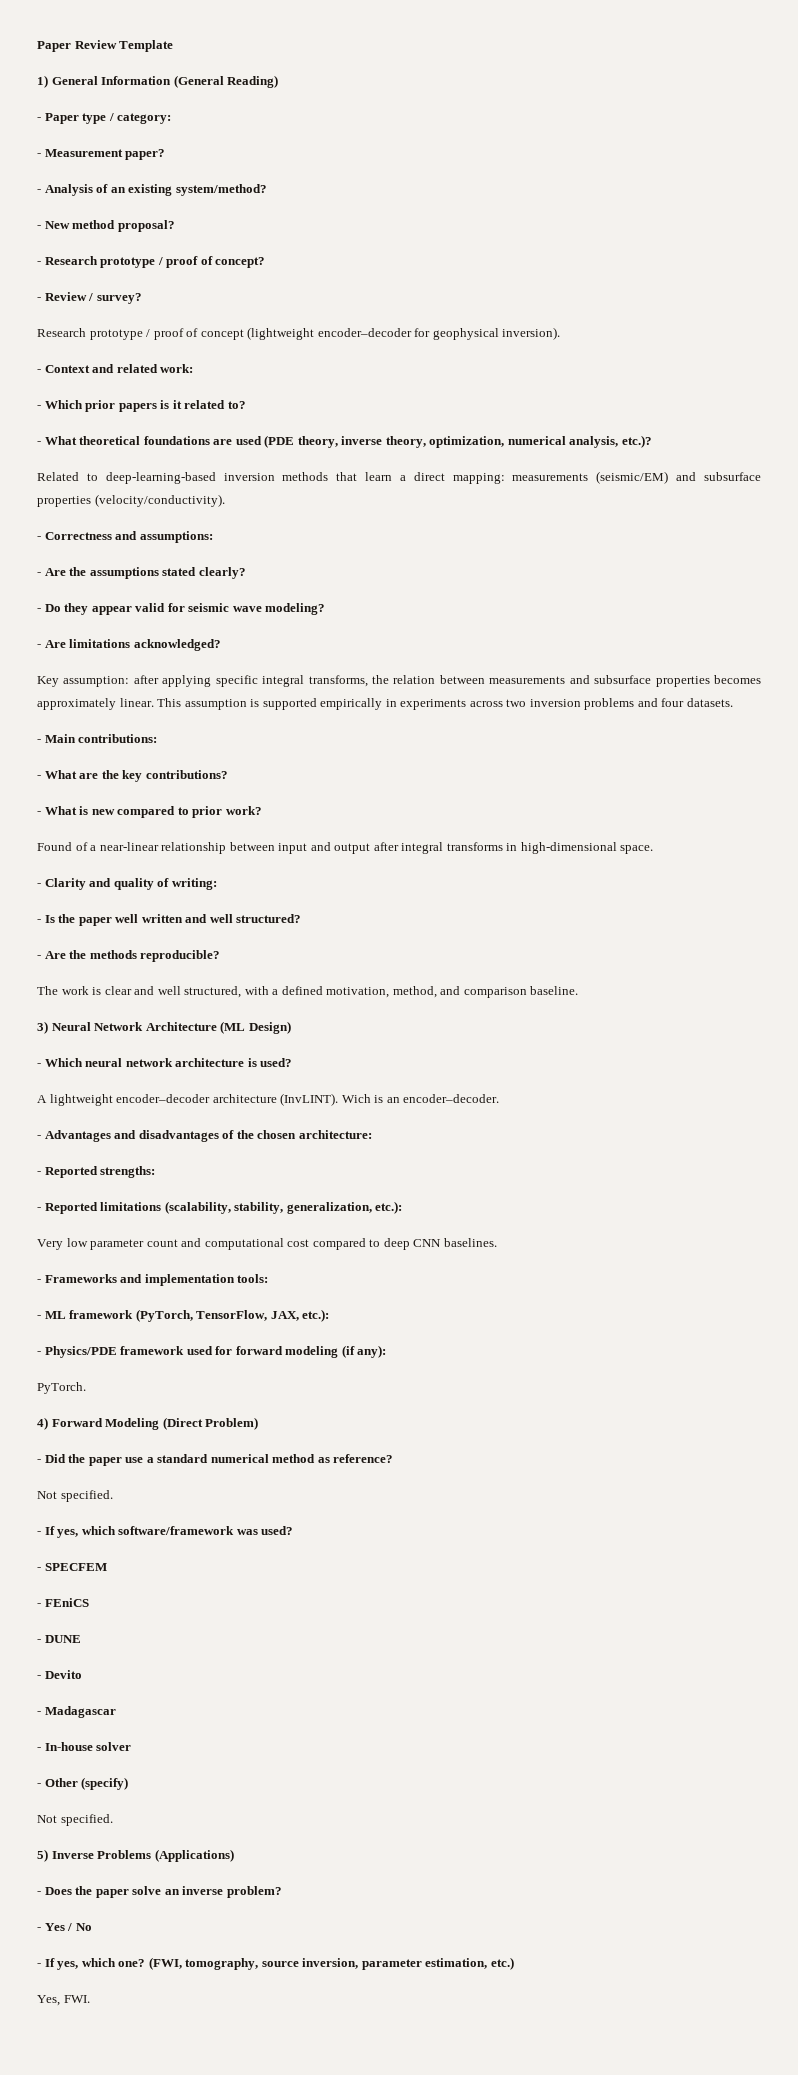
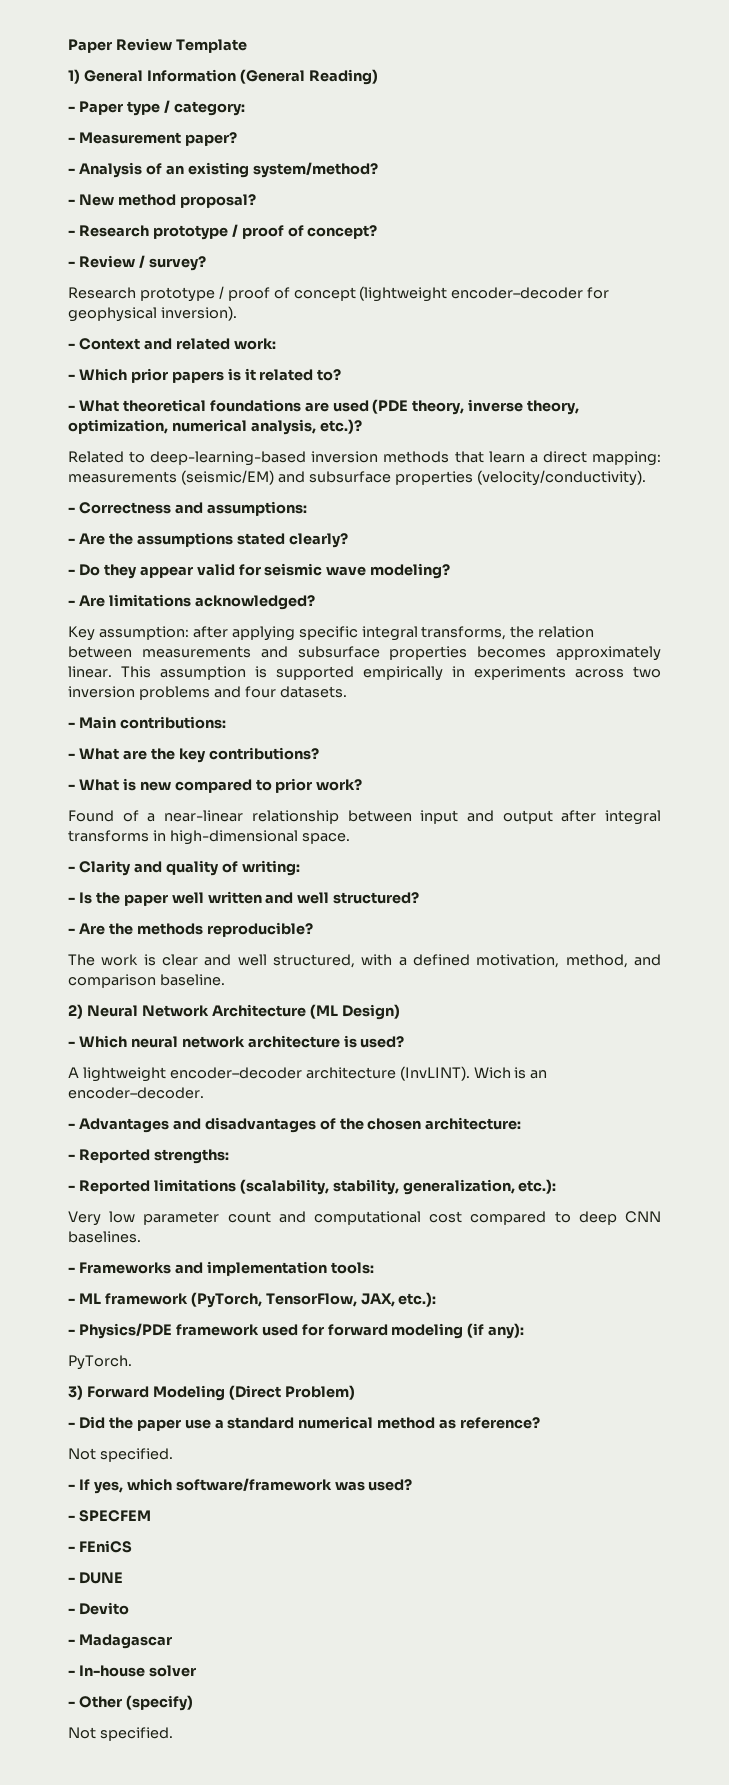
[37,1021,48,1034] 3) -> [68,1004,83,1019] 2)
[37,1417,48,1430] 4) -> [68,1385,83,1400] 3)
[37,1849,234,1862] [37,1886,282,1898] [37,1923,92,1931] [37,1957,514,1970] [37,1995,90,2006] // 5) Inverse Problems (Applications) // - Does the paper solve an inverse problem? // - Yes / No // - If yes, which one? (FWI, tomography, source inversion, parameter estimation, etc.) // Yes, FWI. -> (173, 1734) none

